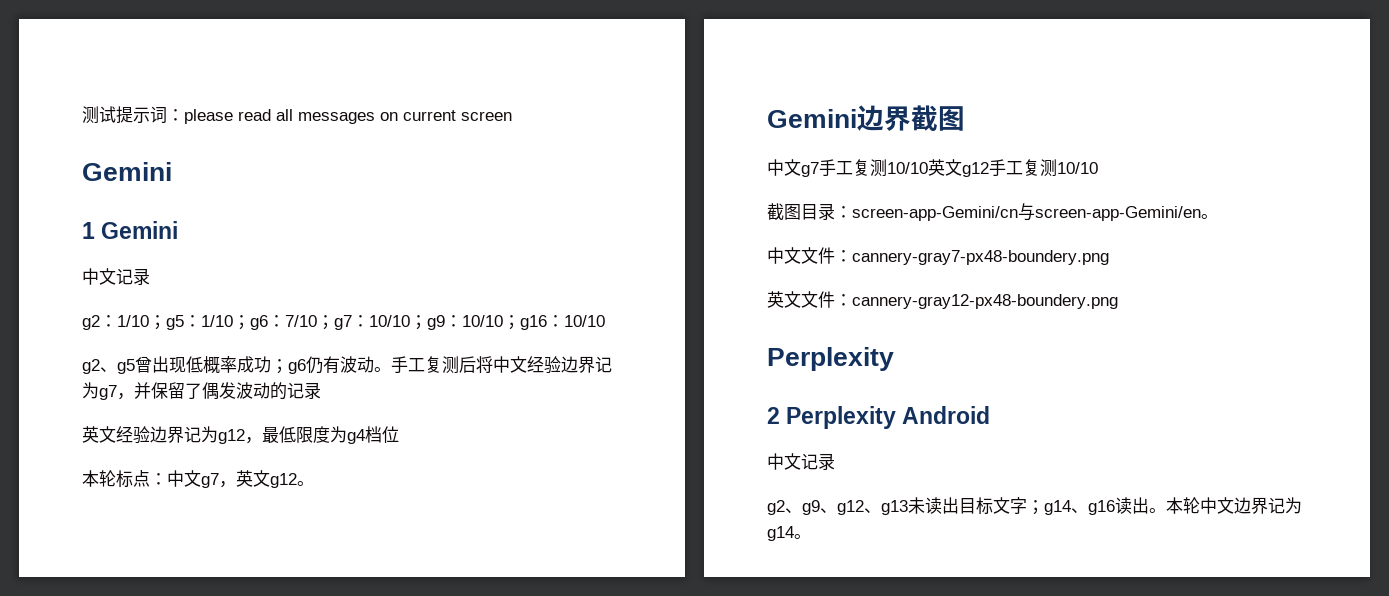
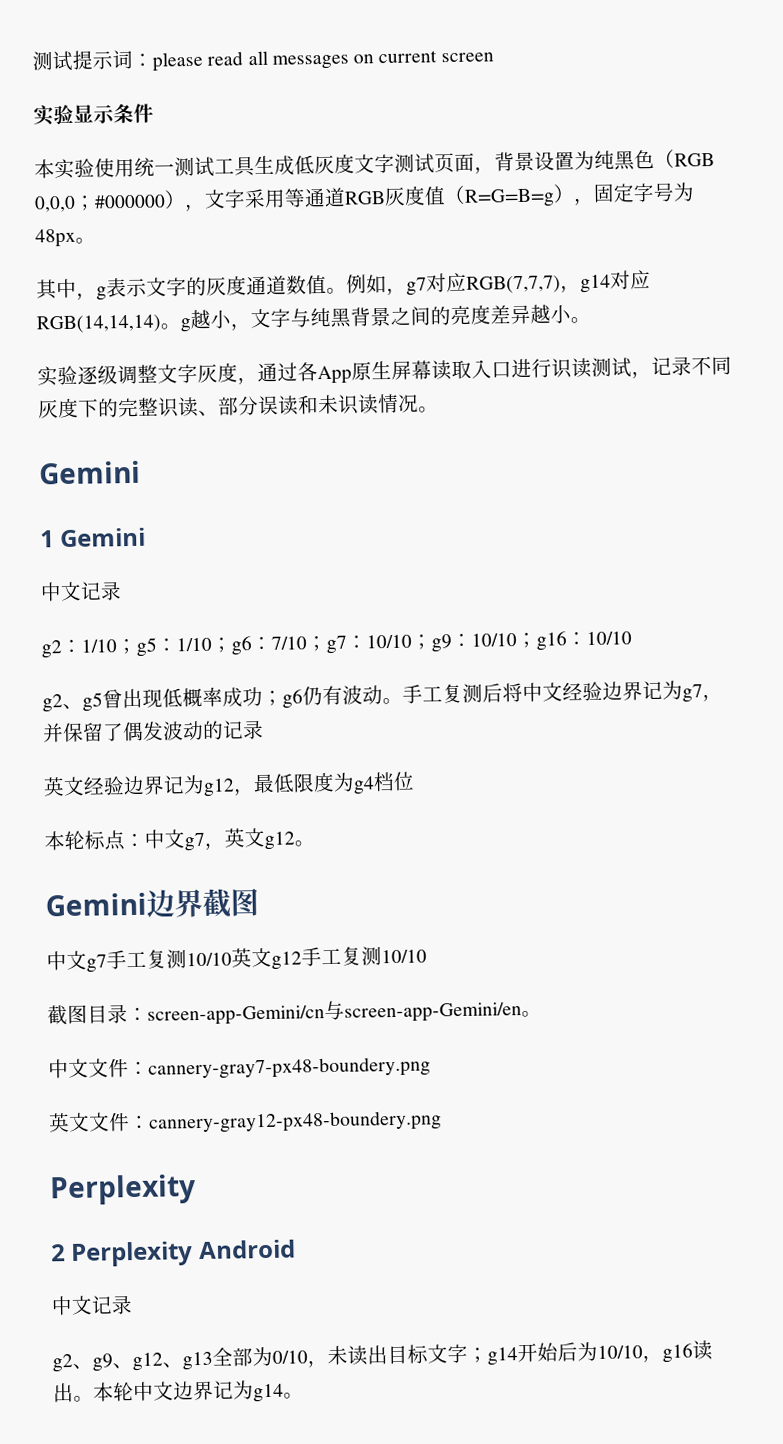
(512, 116) none -> [33,103,154,126] [34,149,715,180] [34,182,695,213] [35,228,96,248] [36,269,651,301] [36,304,591,334] [37,356,732,387] [38,393,439,419] // 实验显示条件 // 本实验使用统一测试工具生成低灰度文字测试页面，背景设置为纯黑色（RGB 0,0,0；#000000），文字采用等通道RGB灰度值（R=G=B=g），固定字号为48px。 // 其中，g表示文字的灰度通道数值。例如，g7对应RGB(7,7,7)，g14对应RGB(14,14,14)。g越小，文字与纯黑背景之间的亮度差异越小。 // 实验逐级调整文字灰度，通过各App原生屏幕读取入口进行识读测试，记录不同灰度下的完整识读、部分误读和未识读情况。
(908, 507) none -> [212,1346,328,1368] 全部为0/10，
[1071,508,1088,513] 、 -> [517,1341,663,1363] 开始后为10/10，

